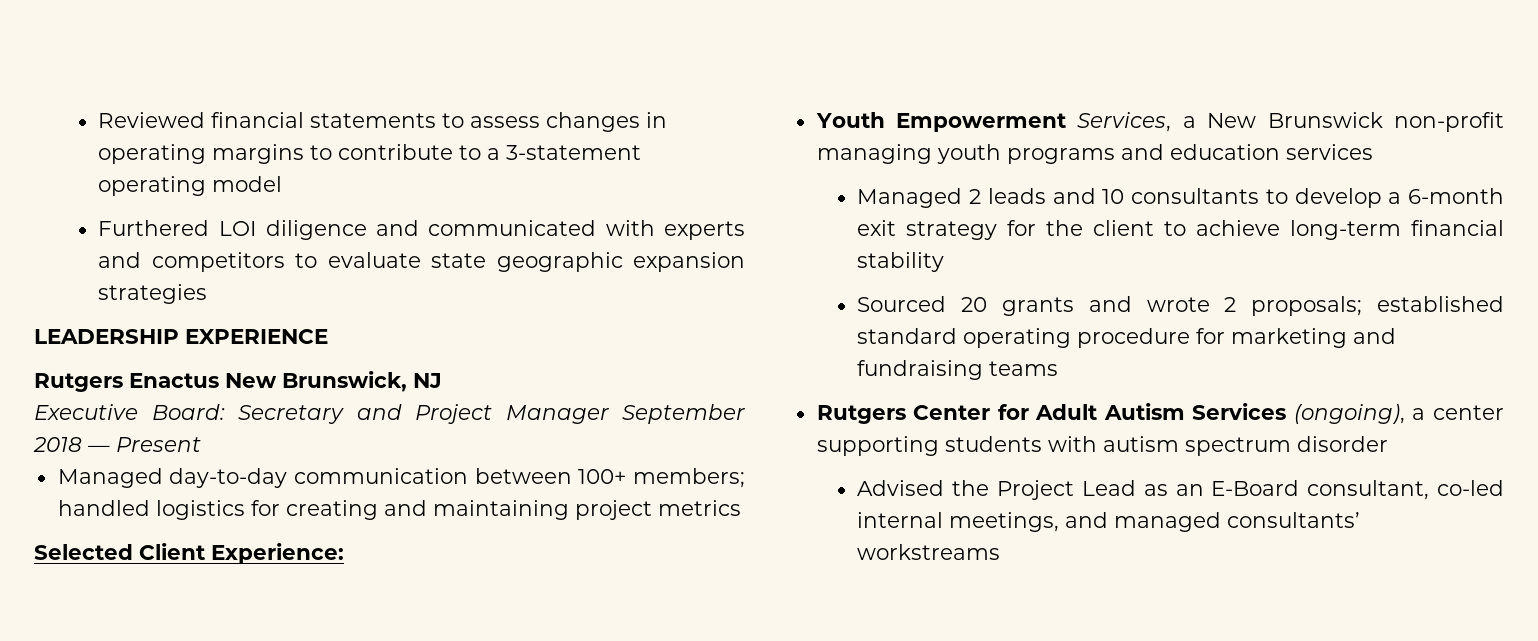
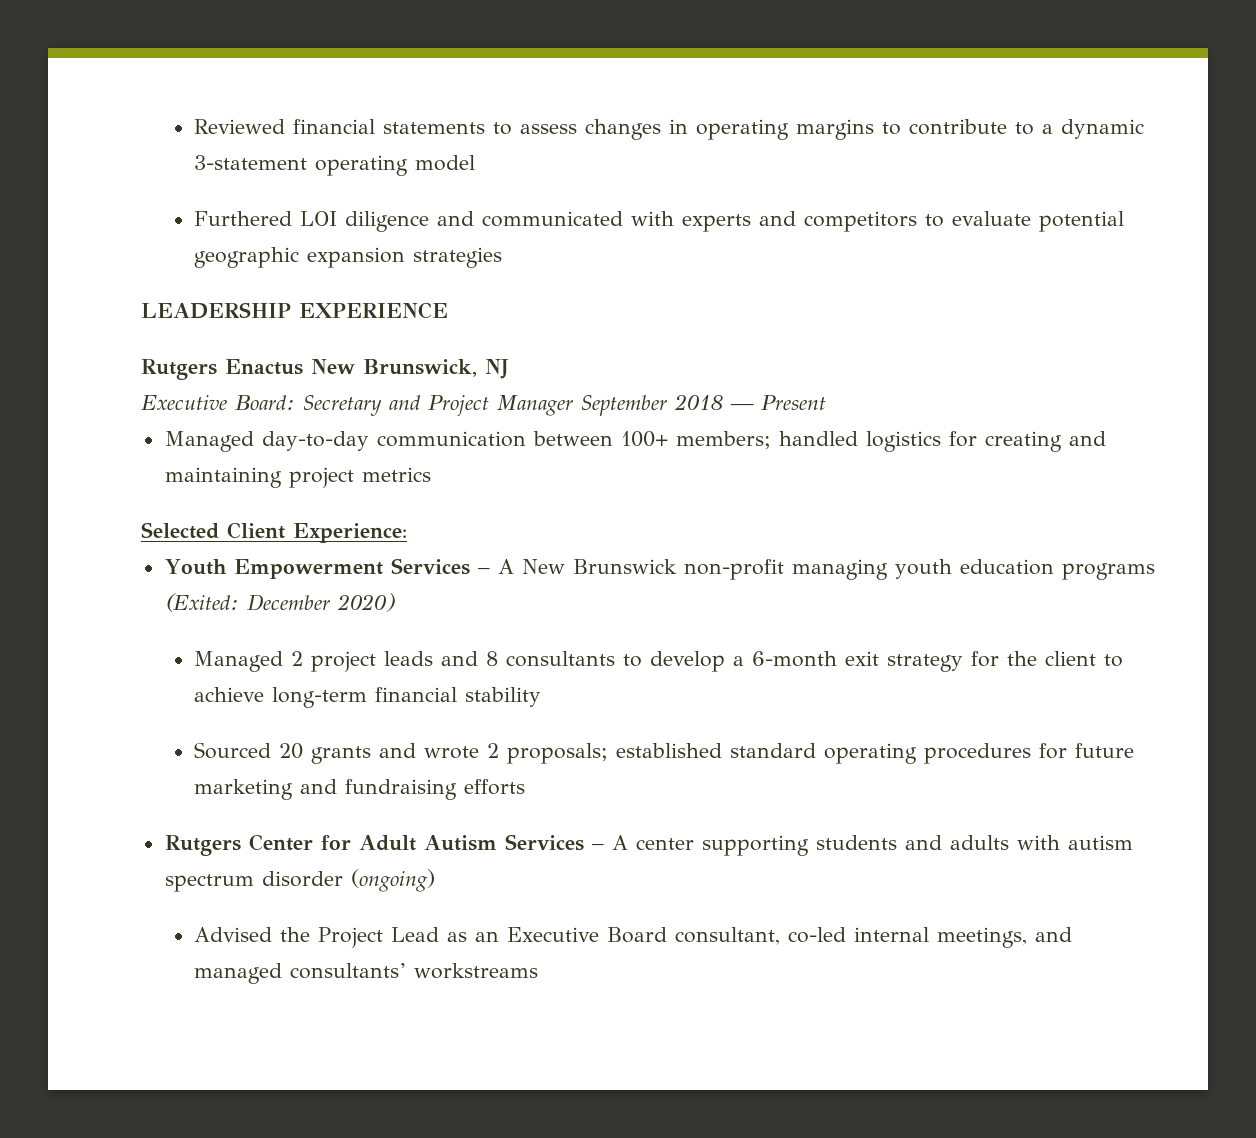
(501, 154) none -> [1061,119,1145,139] dynamic
[431,253,487,268] state -> [1039,211,1125,232] potential
[1077,112,1196,132] Services, a -> [390,558,514,575] Services – A
[1006,144,1373,164] programs and education services -> [959,559,1155,580] [164,593,395,612] education programs (Exited: December 2020)
(982, 196) none -> [311,651,377,672] project
[1102,189,1125,204] 10 -> [486,651,499,666] 8
[1077,328,1226,348] procedure for -> [924,743,1135,764] procedures for future
[989,361,1059,376] teams -> [464,779,526,795] efforts
[1293,404,1426,424] (ongoing), a -> [591,835,628,850] – A
(1042, 444) none -> [904,835,1009,850] and adults
(1388, 444) none -> [350,869,435,892] (ongoing)
[1211,480,1300,496] E-Board -> [507,927,668,943] Executive Board

